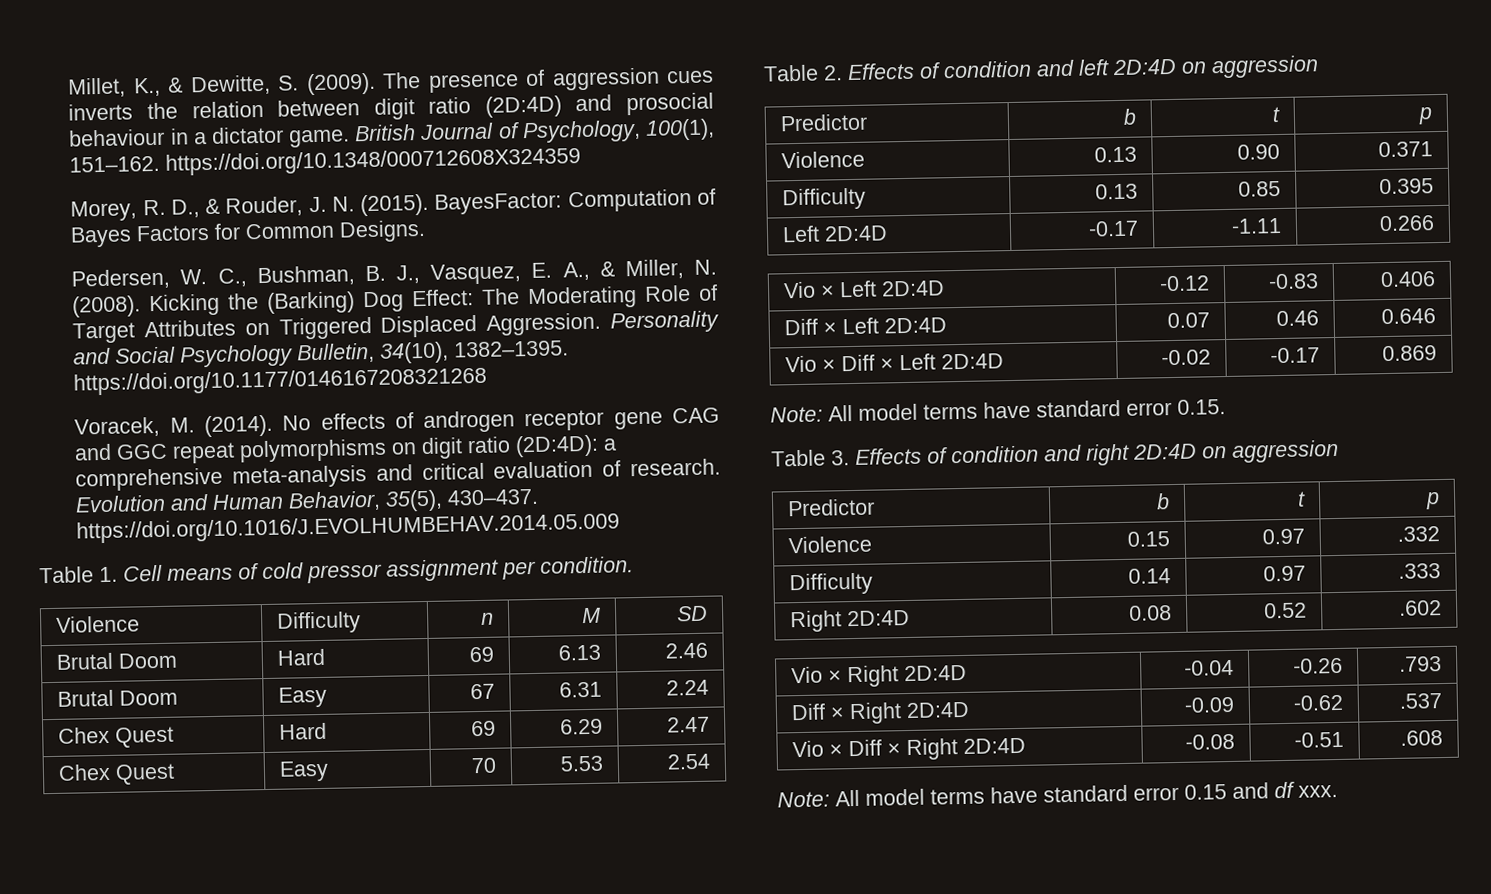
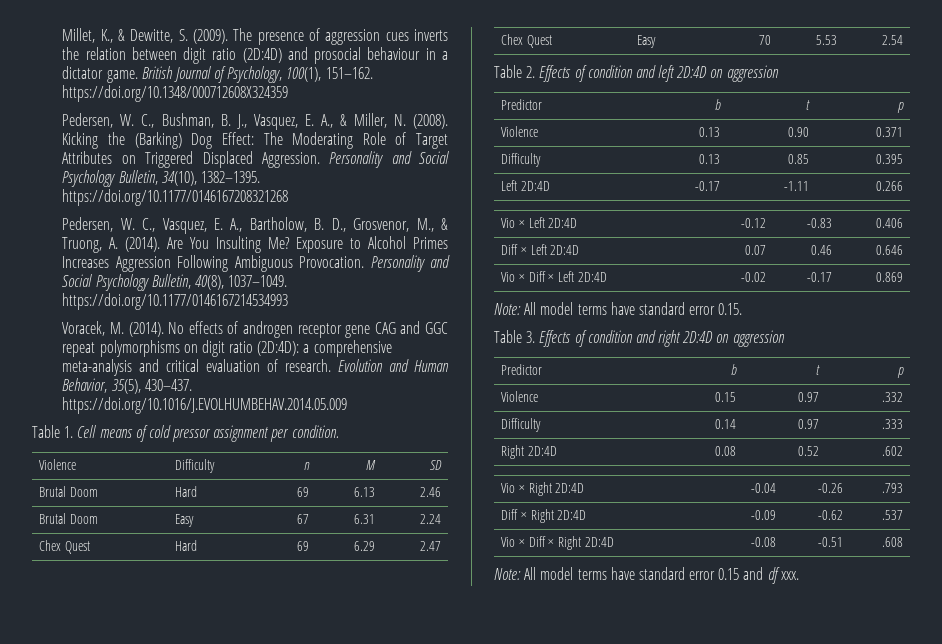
[70,188,716,222] [70,219,427,248] // Morey, R. D., & Rouder, J. N. (2015). BayesFactor: Computation of Bayes Factors for Common Designs. -> (289, 93) none
(488, 381) none -> [62,217,448,234] [62,236,448,253] [62,255,450,272] [62,274,288,291] [62,293,289,310] // Pedersen, W. C., Vasquez, E. A., Bartholow, B. D., Grosvenor, M., & Truong, A. (2014). Are You Insulting Me? Exposure to Alcohol Primes Increases Aggression Following Ambiguous Provocation. Personality and Social Psychology Bulletin, 40(8), 1037–1049. https://doi.org/10.1177/0146167214534993

